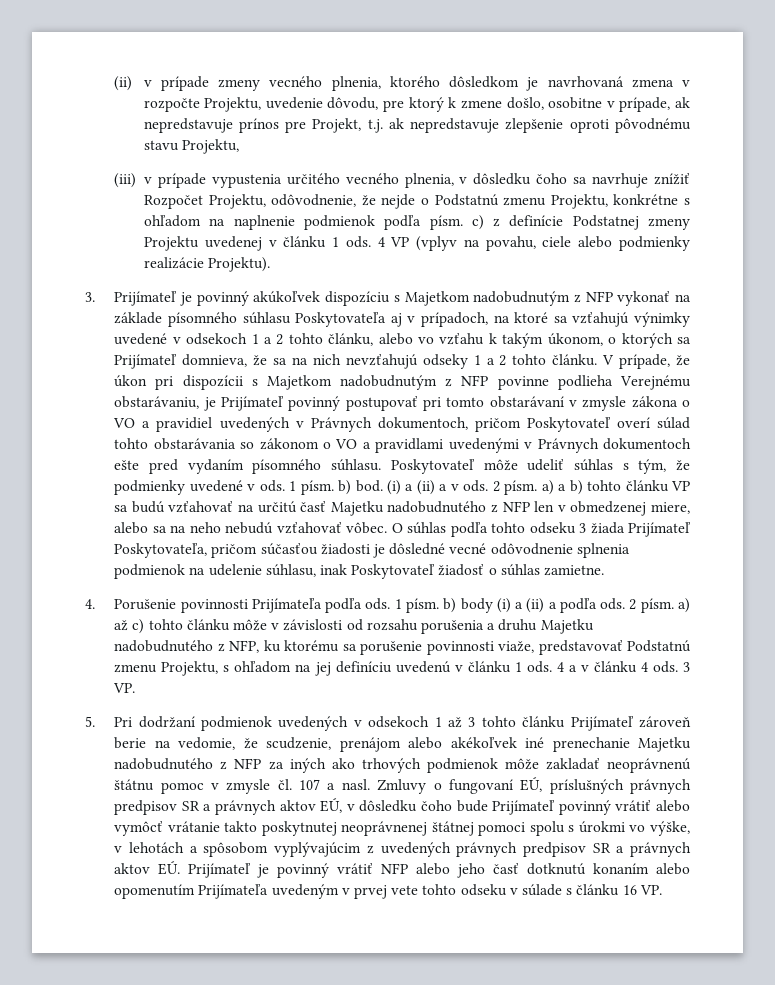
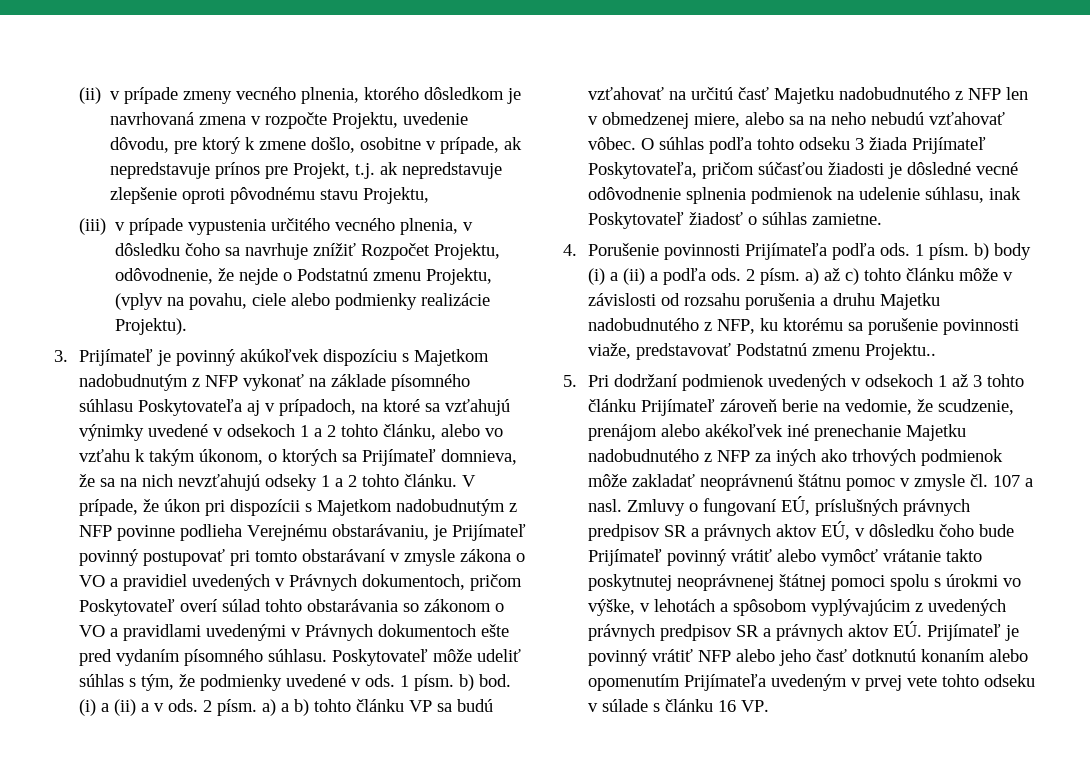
[613,194,691,205] [144,215,690,230] [144,236,410,251] konkrétne s ohľadom na naplnenie podmienok podľa písm. c) z definície Podstatnej zmeny Projektu uvedenej v článku 1 ods. 4 VP -> (493, 276) none
[161,661,690,676] [113,683,136,693] Projektu, s ohľadom na jej definíciu uvedenú v článku 1 ods. 4 a v článku 4 ods. 3 VP. -> [864,343,936,360] Projektu..

